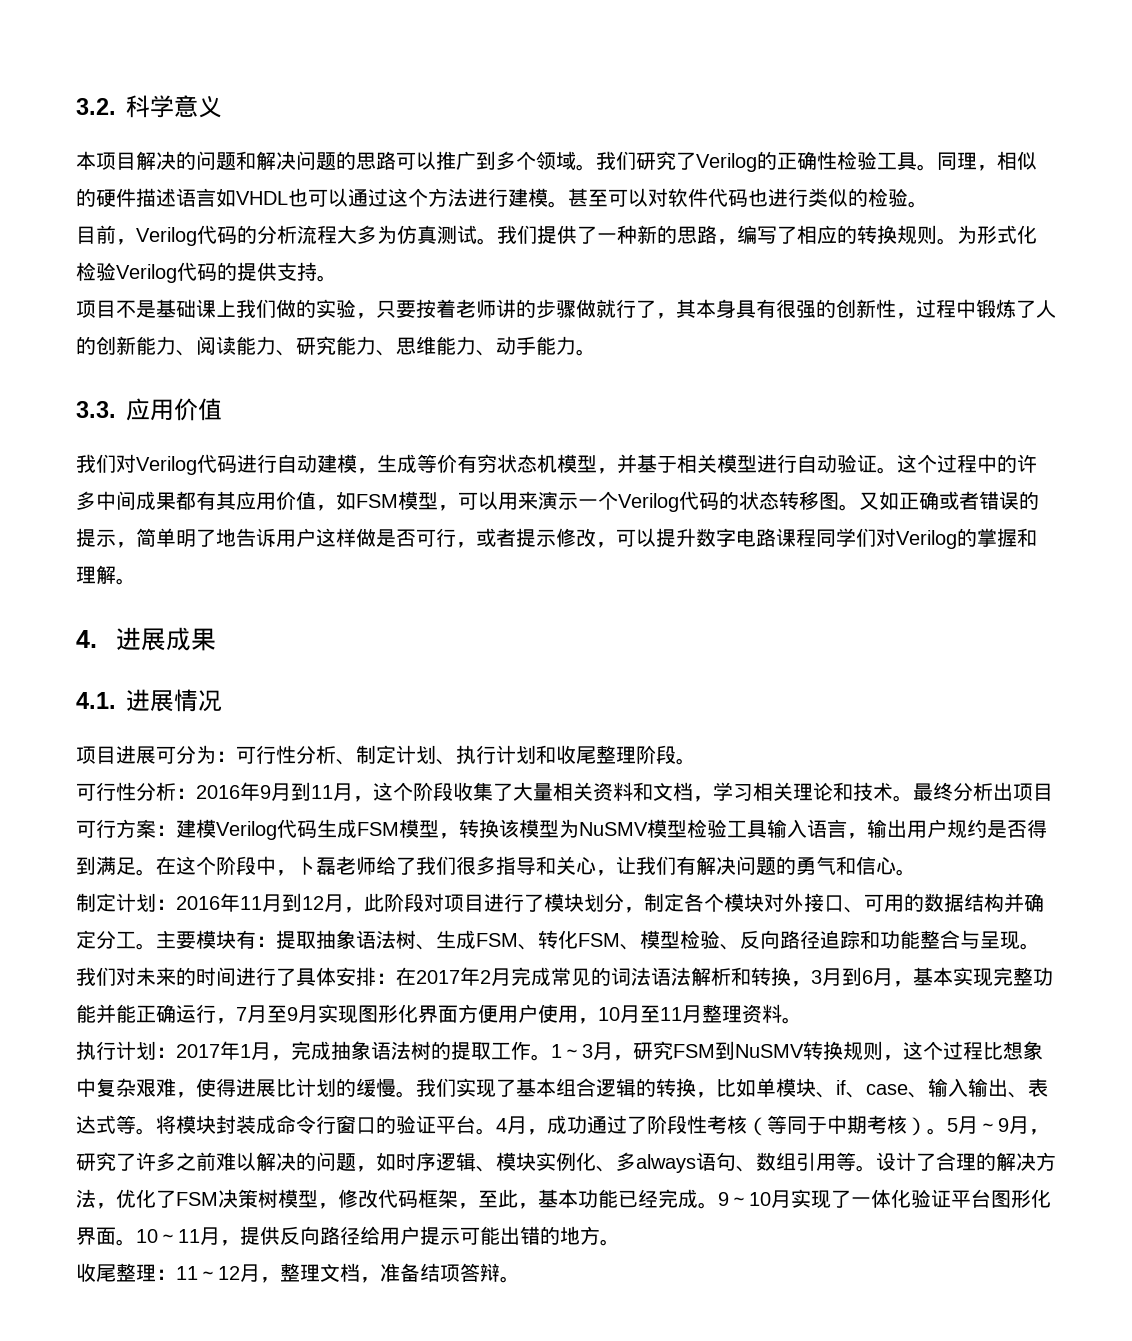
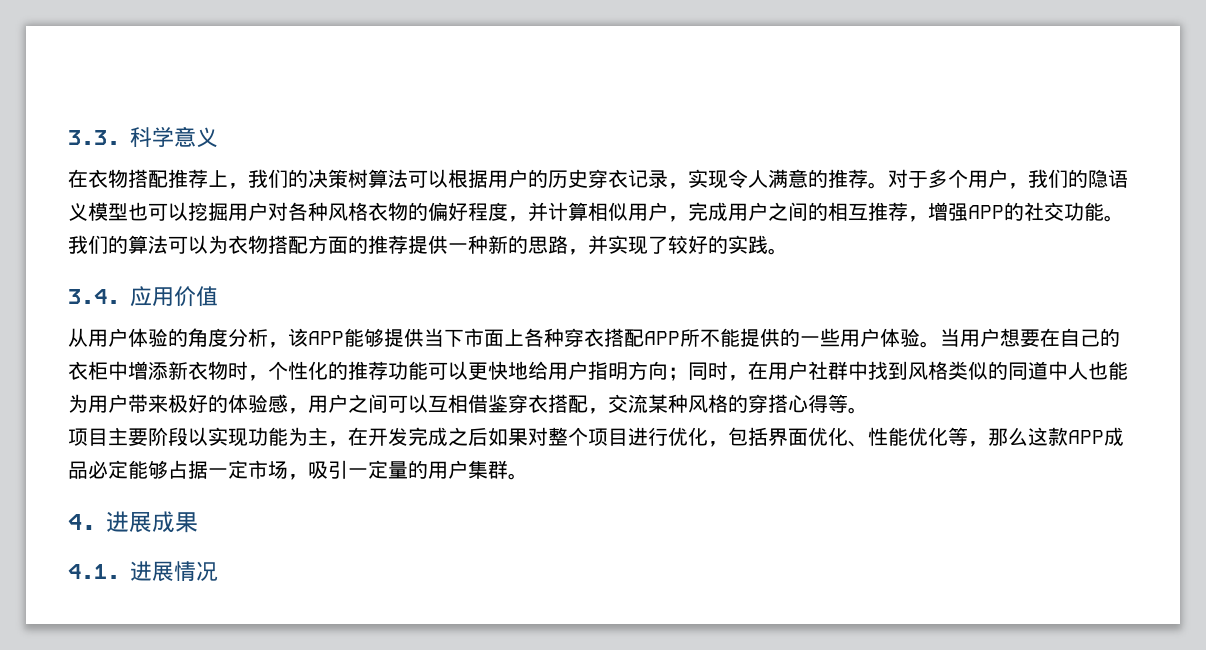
[76,98,116,115] 3.2. -> [68,130,120,145] 3.3.
[76,151,1037,172] [76,188,928,208] [76,225,1037,246] [76,262,337,283] [76,299,1056,319] [76,336,596,356] [76,401,116,418] 本项目解决的问题和解决问题的思路可以推广到多个领域。我们研究了Verilog的正确性检验工具。同理，相似的硬件描述语言如VHDL也可以通过这个方法进行建模。甚至可以对软件代码也进行类似的检验。 // 目前，Verilog代码的分析流程大多为仿真测试。我们提供了一种新的思路，编写了相应的转换规则。为形式化检验Verilog代码的提供支持。 // 项目不是基础课上我们做的实验，只要按着老师讲的步骤做就行了，其本身具有很强的创新性，过程中锻炼了人的创新能力、阅读能力、研究能力、思维能力、动手能力。 // 3.3. -> [68,169,1128,189] [68,202,1124,222] [68,235,788,255] [68,289,120,304] 在衣物搭配推荐上，我们的决策树算法可以根据用户的历史穿衣记录，实现令人满意的推荐。对于多个用户，我们的隐语义模型也可以挖掘用户对各种风格衣物的偏好程度，并计算相似用户，完成用户之间的相互推荐，增强APP的社交功能。我们的算法可以为衣物搭配方面的推荐提供一种新的思路，并实现了较好的实践。 // 3.4.
[76,454,1037,475] [76,491,1039,512] [76,528,1037,549] [76,565,116,584] 我们对Verilog代码进行自动建模，生成等价有穷状态机模型，并基于相关模型进行自动验证。这个过程中的许多中间成果都有其应用价值，如FSM模型，可以用来演示一个Verilog代码的状态转移图。又如正确或者错误的提示，简单明了地告诉用户这样做是否可行，或者提示修改，可以提升数字电路课程同学们对Verilog的掌握和理解 -> [68,328,1120,348] [68,361,1128,381] [68,394,868,414] [68,427,1124,447] [68,460,508,480] 从用户体验的角度分析，该APP能够提供当下市面上各种穿衣搭配APP所不能提供的一些用户体验。当用户想要在自己的衣柜中增添新衣物时，个性化的推荐功能可以更快地给用户指明方向；同时，在用户社群中找到风格类似的同道中人也能为用户带来极好的体验感，用户之间可以互相借鉴穿衣搭配，交流某种风格的穿搭心得等。 // 项目主要阶段以实现功能为主，在开发完成之后如果对整个项目进行优化，包括界面优化、性能优化等，那么这款APP成品必定能够占据一定市场，吸引一定量的用户集群
[76,745,696,765] [76,782,1053,802] [76,819,1047,840] [76,856,916,876] [76,893,1044,913] [76,930,1040,950] [76,967,1053,987] [76,1004,802,1024] [76,1041,1043,1061] [76,1078,1048,1098] [76,1115,1049,1136] [76,1152,1056,1173] [76,1189,1051,1209] [76,1226,620,1246] [76,1263,520,1283] // 项目进展可分为：可行性分析、制定计划、执行计划和收尾整理阶段。 // 可行性分析：2016年9月到11月，这个阶段收集了大量相关资料和文档，学习相关理论和技术。最终分析出项目可行方案：建模Verilog代码生成FSM模型，转换该模型为NuSMV模型检验工具输入语言，输出用户规约是否得到满足。在这个阶段中，卜磊老师给了我们很多指导和关心，让我们有解决问题的勇气和信心。 // 制定计划：2016年11月到12月，此阶段对项目进行了模块划分，制定各个模块对外接口、可用的数据结构并确定分工。主要模块有：提取抽象语法树、生成FSM、转化FSM、模型检验、反向路径追踪和功能整合与呈现。我们对未来的时间进行了具体安排：在2017年2月完成常见的词法语法解析和转换，3月到6月，基本实现完整功能并能正确运行，7月至9月实现图形化界面方便用户使用，10月至11月整理资料。 // 执行计划：2017年1月，完成抽象语法树的提取工作。1～3月，研究FSM到NuSMV转换规则，这个过程比想象中复杂艰难，使得进展比计划的缓慢。我们实现了基本组合逻辑的转换，比如单模块、if、case、输入输出、表达式等。将模块封装成命令行窗口的验证平台。4月，成功通过了阶段性考核（等同于中期考核）。5月～9月，研究了许多之前难以解决的问题，如时序逻辑、模块实例化、多always语句、数组引用等。设计了合理的解决方法，优化了FSM决策树模型，修改代码框架，至此，基本功能已经完成。9～10月实现了一体化验证平台图形化界面。10～11月，提供反向路径给用户提示可能出错的地方。 // 收尾整理：11～12月，整理文档，准备结项答辩。 -> (218, 571) none

